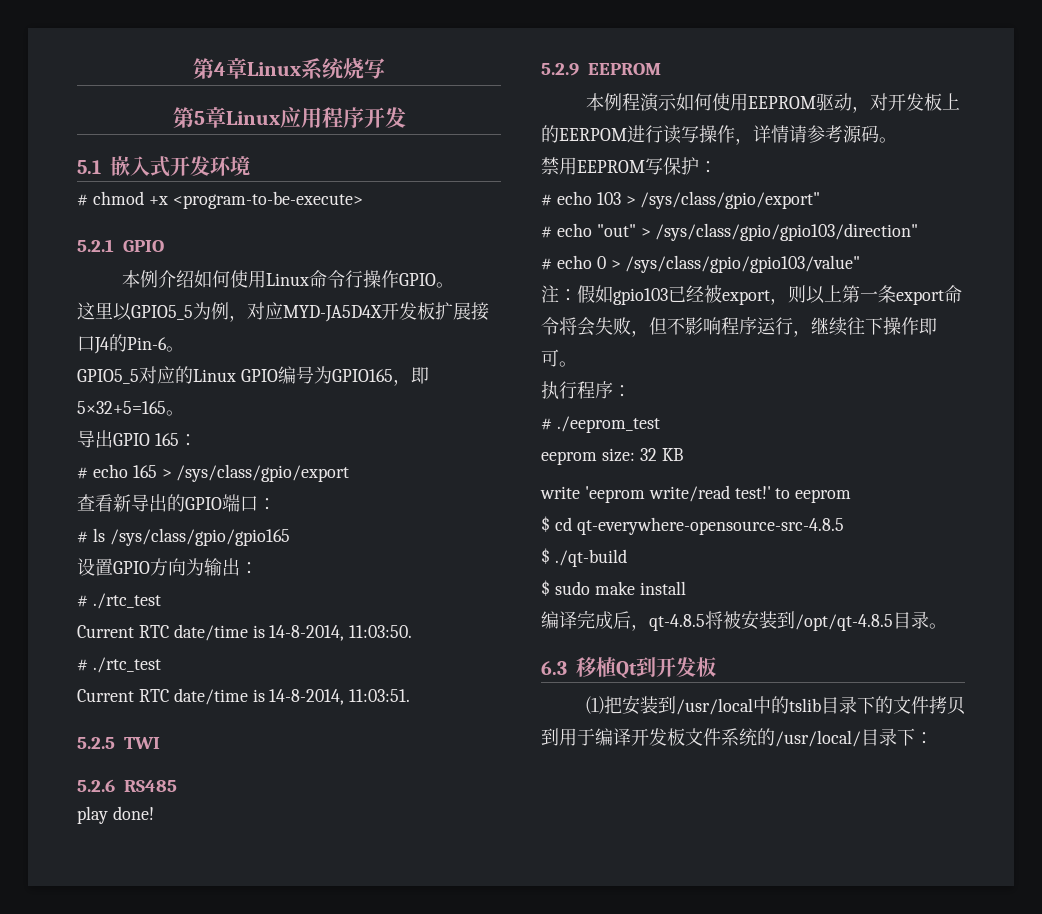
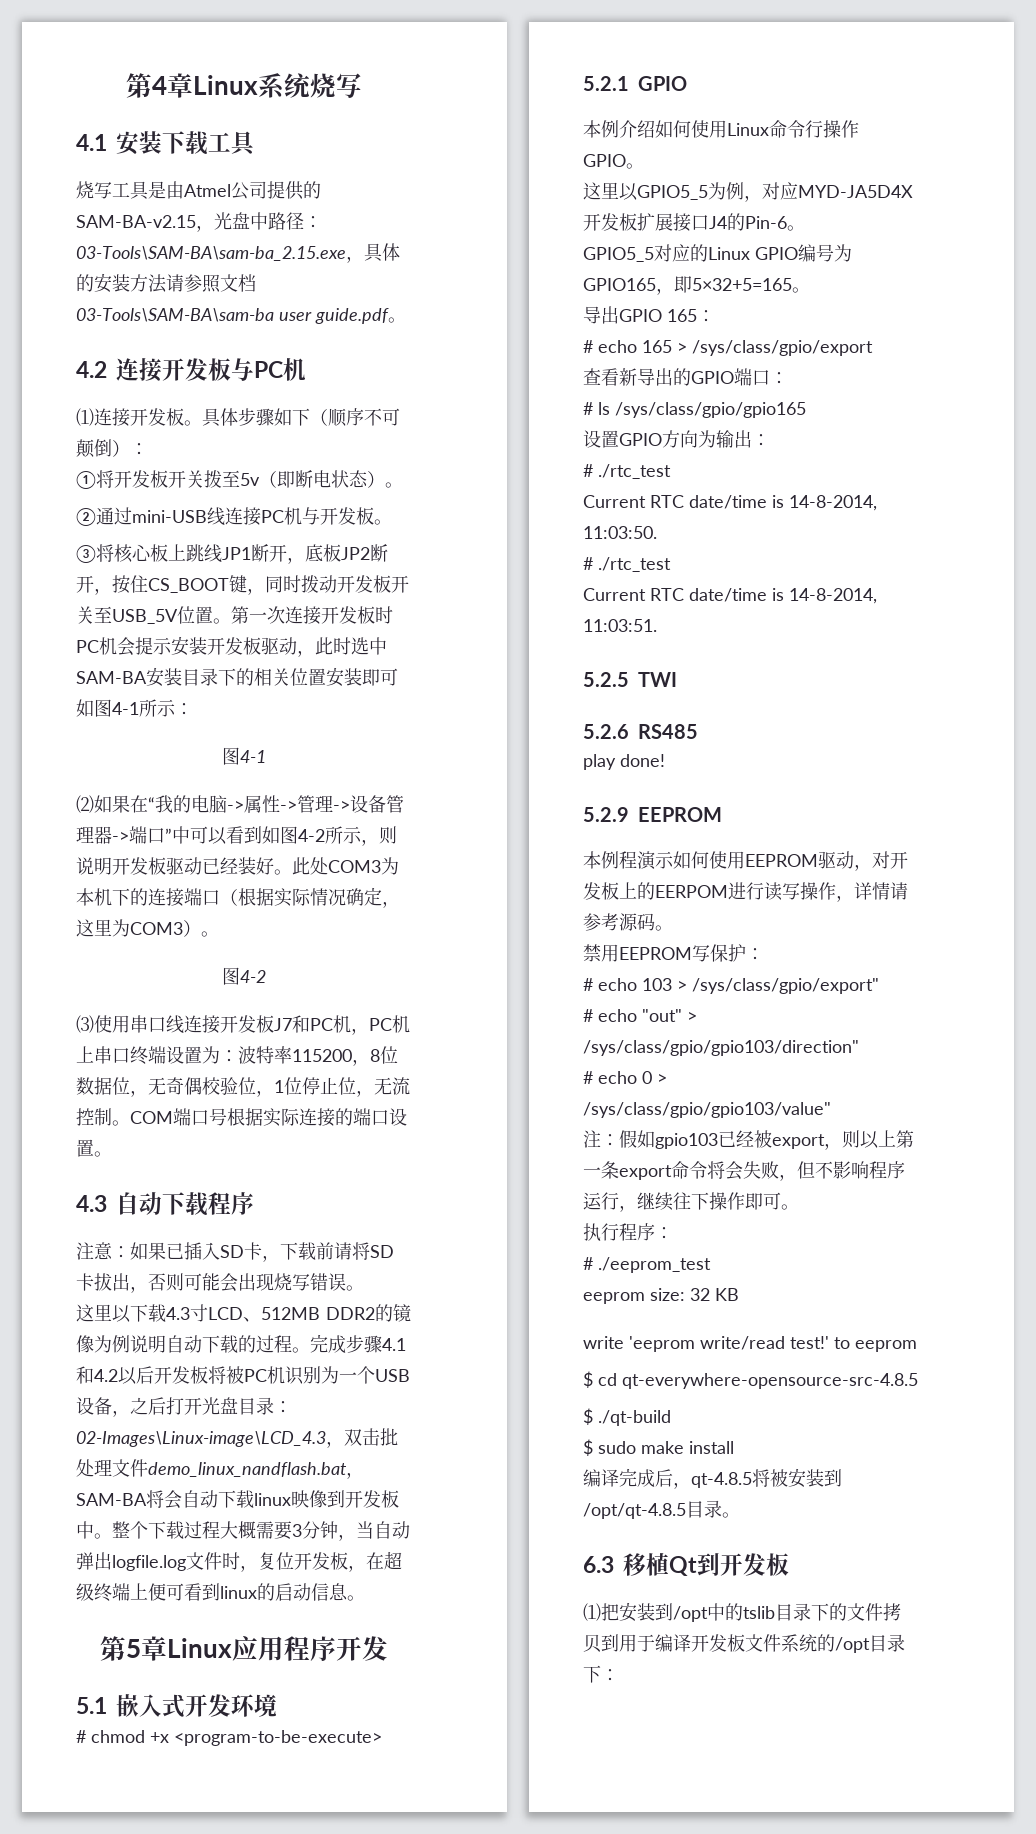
(385, 68) none -> [76,131,257,156] [76,181,321,200] [76,212,322,232] [76,243,400,263] [76,273,256,293] [76,308,406,324] [76,358,306,382] [76,408,400,427] [76,439,148,458] [76,470,403,489] [76,507,392,526] [76,544,388,564] [76,575,409,595] [76,606,393,625] [76,636,387,657] [76,667,398,687] [76,699,193,717] [221,747,266,765] [76,795,404,813] [76,826,397,846] [76,857,399,875] [76,887,400,908] [76,919,219,937] [221,967,266,985] [76,1015,410,1035] [76,1046,398,1066] [76,1077,410,1097] [76,1108,407,1127] [76,1139,112,1157] [76,1192,254,1216] [76,1242,394,1262] [76,1273,364,1293] [76,1304,411,1323] [76,1334,406,1353] [76,1366,410,1385] [76,1397,292,1417] [76,1428,398,1448] [76,1459,364,1479] [76,1490,399,1509] [76,1521,410,1541] [76,1551,402,1572] [76,1583,365,1602] // 4.1安装下载工具 // 烧写工具是由Atmel公司提供的SAM-BA-v2.15，光盘中路径：03-Tools\SAM-BA\sam-ba_2.15.exe，具体的安装方法请参照文档03-Tools\SAM-BA\sam-ba user guide.pdf。 // 4.2连接开发板与PC机 // ⑴连接开发板。具体步骤如下（顺序不可颠倒）： // ①将开发板开关拨至5v（即断电状态）。 // ②通过mini-USB线连接PC机与开发板。 // ③将核心板上跳线JP1断开，底板JP2断开，按住CS_BOOT键，同时拨动开发板开关至USB_5V位置。第一次连接开发板时PC机会提示安装开发板驱动，此时选中SAM-BA安装目录下的相关位置安装即可如图4-1所示： // 图4-1 // ⑵如果在“我的电脑->属性->管理->设备管理器->端口”中可以看到如图4-2所示，则说明开发板驱动已经装好。此处COM3为本机下的连接端口（根据实际情况确定，这里为COM3）。 // 图4-2 // ⑶使用串口线连接开发板J7和PC机，PC机上串口终端设置为：波特率115200，8位数据位，无奇偶校验位，1位停止位，无流控制。COM端口号根据实际连接的端口设置。 // 4.3自动下载程序 // 注意：如果已插入SD卡，下载前请将SD卡拔出，否则可能会出现烧写错误。 // 这里以下载4.3寸LCD、512MB DDR2的镜像为例说明自动下载的过程。完成步骤4.1和4.2以后开发板将被PC机识别为一个USB设备，之后打开光盘目录：02-Images\Linux-image\LCD_4.3，双击批处理文件demo_linux_nandflash.bat，SAM-BA将会自动下载linux映像到开发板中。整个下载过程大概需要3分钟，当自动弹出logfile.log文件时，复位开发板，在超级终端上便可看到linux的启动信息。
[675,698,753,715] /usr/local -> [673,1606,708,1622] /opt
[775,730,861,747] /usr/local/ -> [835,1637,870,1653] /opt

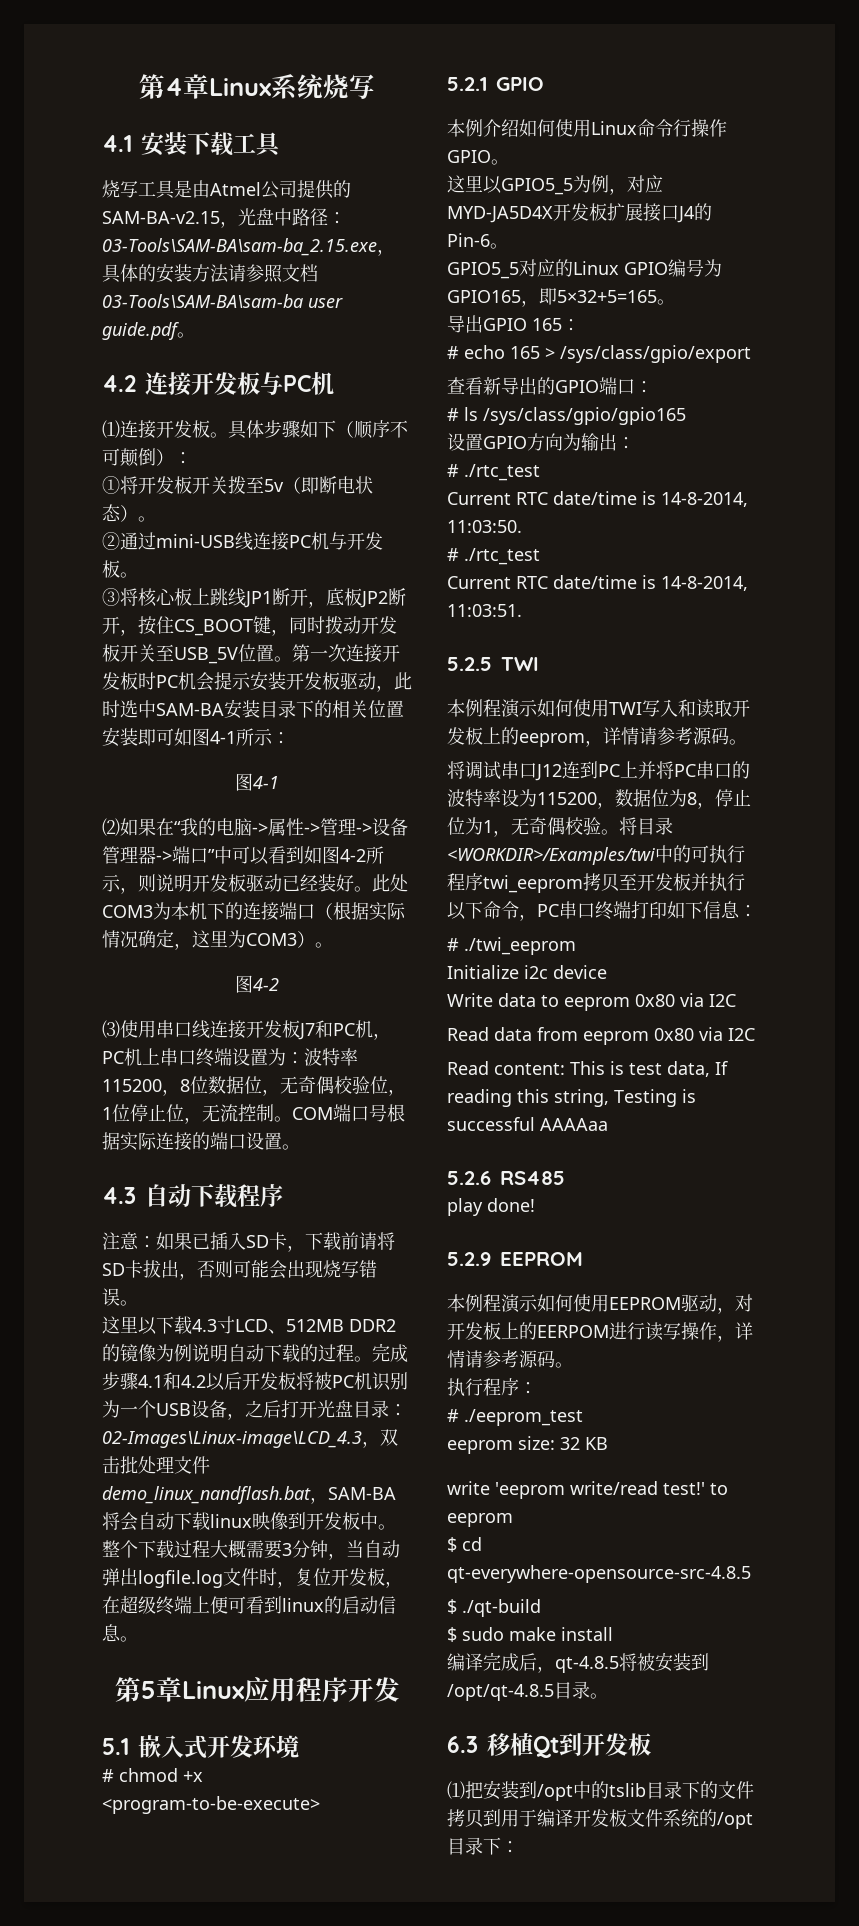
(677, 679) none -> [447,699,750,718] [447,727,747,747] [447,761,750,781] [447,789,751,809] [447,817,673,837] [447,845,745,865] [447,873,745,893] [447,901,757,921] [447,937,576,955] [447,965,607,979] [447,993,736,1011] [447,1027,755,1045] [447,1061,728,1077] [447,1089,696,1107] [447,1117,608,1131] // 本例程演示如何使用TWI写入和读取开发板上的eeprom，详情请参考源码。 // 将调试串口J12连到PC上并将PC串口的波特率设为115200，数据位为8，停止位为1，无奇偶校验。将目录<WORKDIR>/Examples/twi中的可执行程序twi_eeprom拷贝至开发板并执行以下命令，PC串口终端打印如下信息： // # ./twi_eeprom // Initialize i2c device // Write data to eeprom 0x80 via I2C // Read data from eeprom 0x80 via I2C // Read content: This is test data, If reading this string, Testing is successful AAAAaa
[583,944,764,962] [583,978,879,994] [583,1009,697,1022] [583,1040,859,1056] [583,1071,667,1084] [583,1102,831,1118] [583,1130,914,1150] [583,1161,905,1181] [583,1192,799,1212] // 禁用EEPROM写保护： // # echo 103 > /sys/class/gpio/export" // # echo "out" > /sys/class/gpio/gpio103/direction" // # echo 0 > /sys/class/gpio/gpio103/value" // 注：假如gpio103已经被export，则以上第一条export命令将会失败，但不影响程序运行，继续往下操作即可。 -> (573, 1365) none

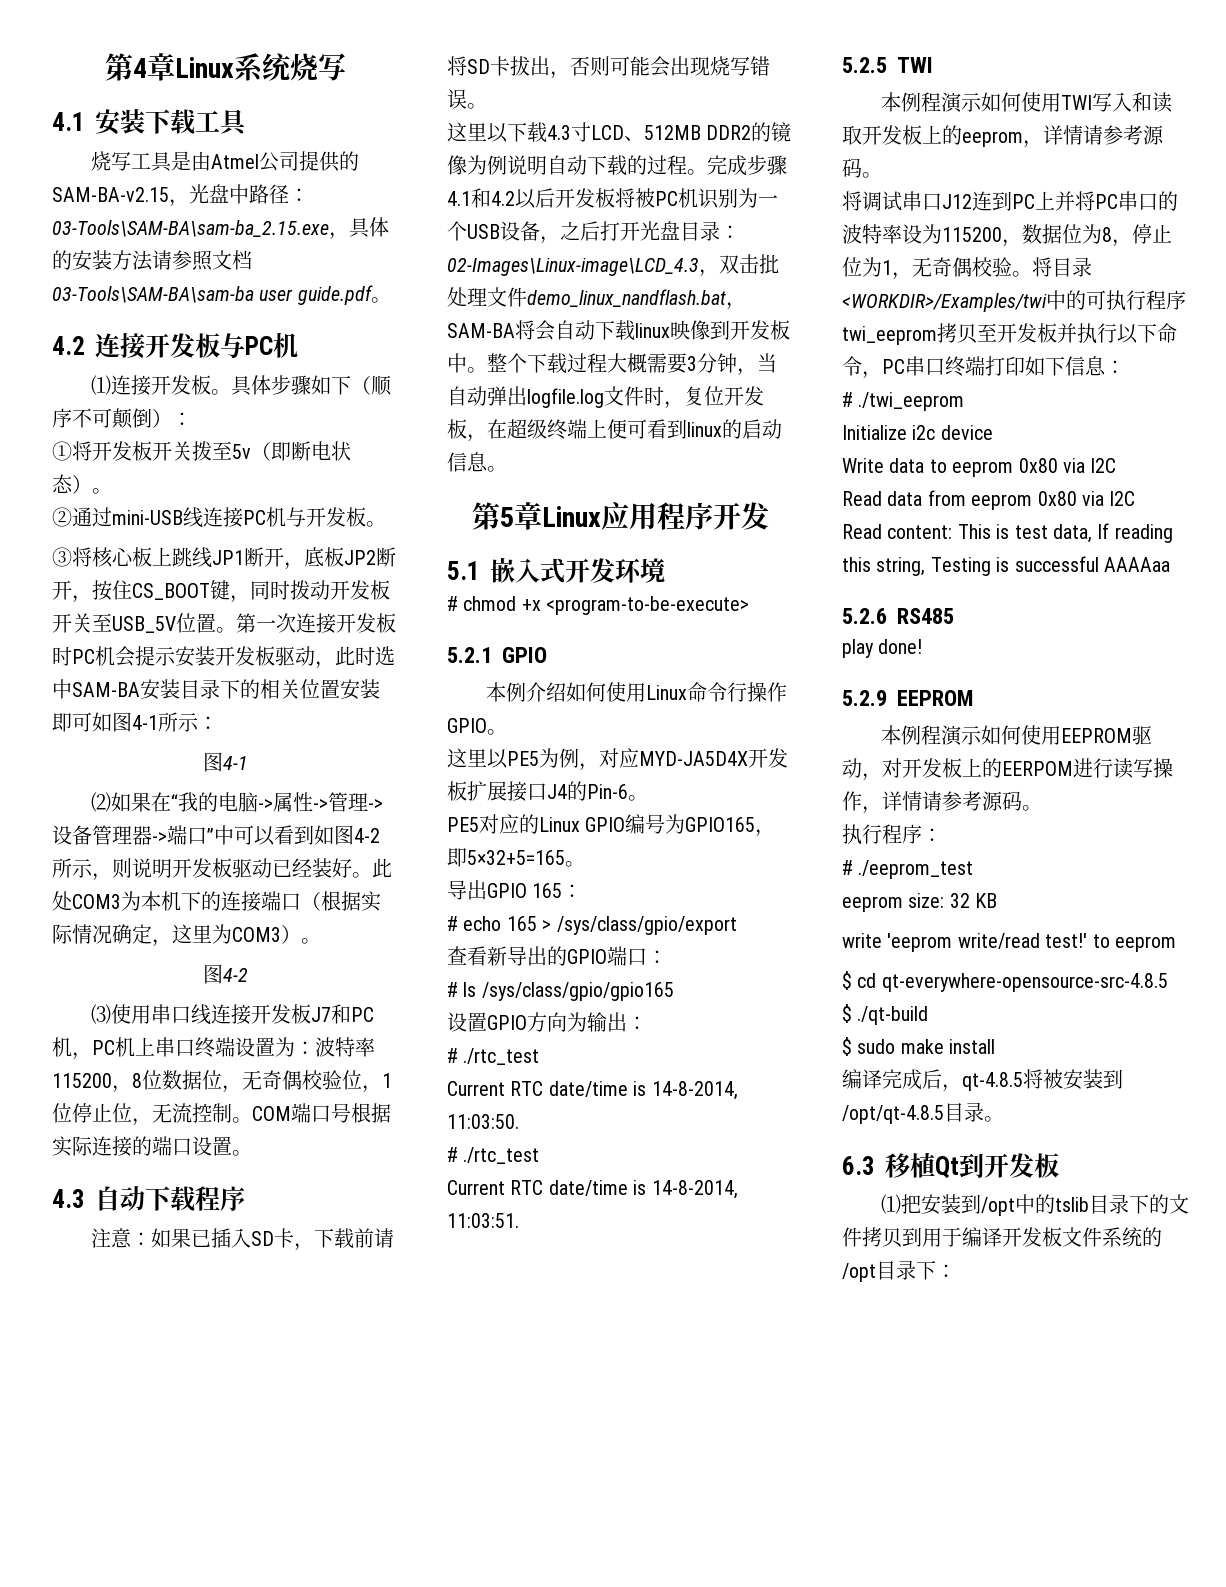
[501,178,573,195] GPIO5_5 -> [507,751,539,766] PE5
[447,262,519,279] GPIO5_5 -> [447,817,479,832] PE5

